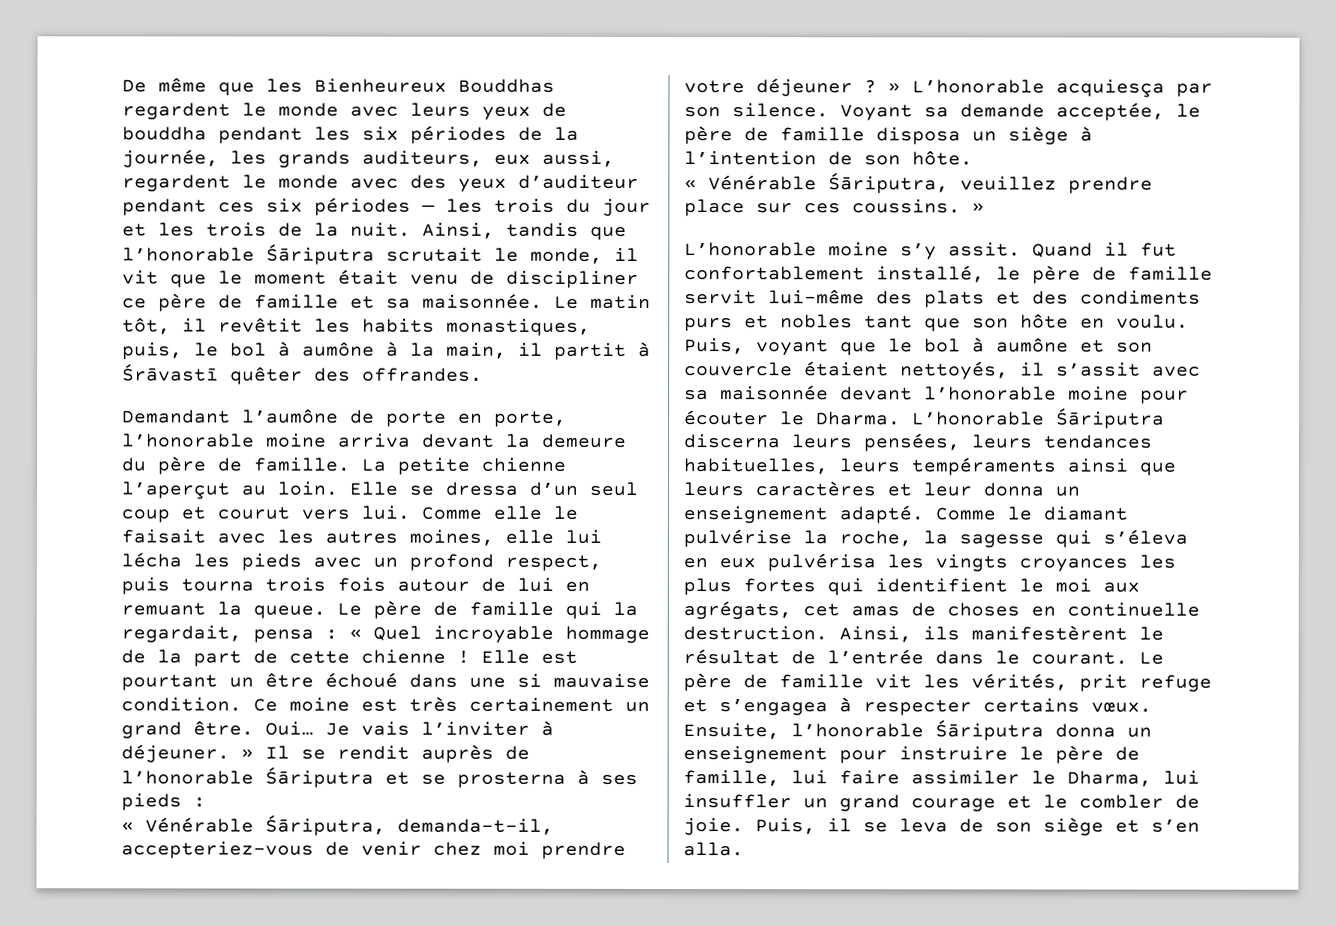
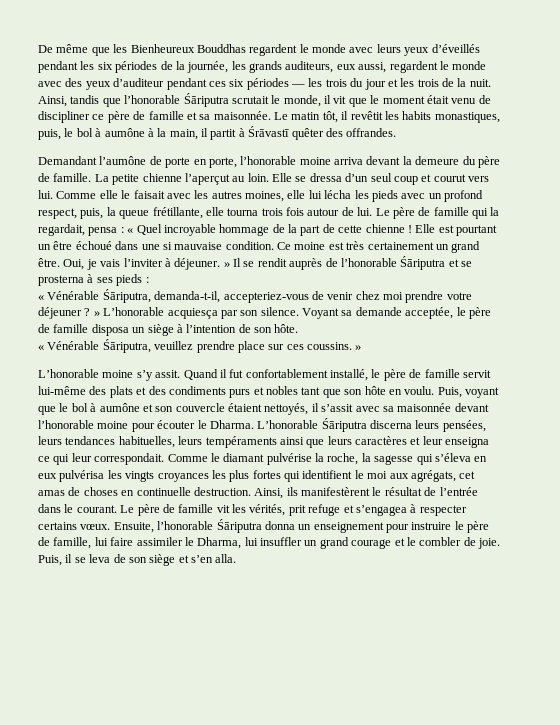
[542,102,567,117] [122,126,207,141] de bouddha -> [431,44,480,53] d’éveillés
[121,577,170,595] puis -> [80,207,224,219] puis, la queue frétillante, elle
[517,577,590,592] [121,601,326,619] lui en remuant la queue. -> [357,207,373,216] lui.
[265,721,350,736] Oui… Je -> [63,259,97,270] Oui, je
[983,482,1080,497] [683,505,924,524] donna un enseignement adapté. -> [445,437,490,448] [38,453,165,465] enseigna ce qui leur correspondait.

